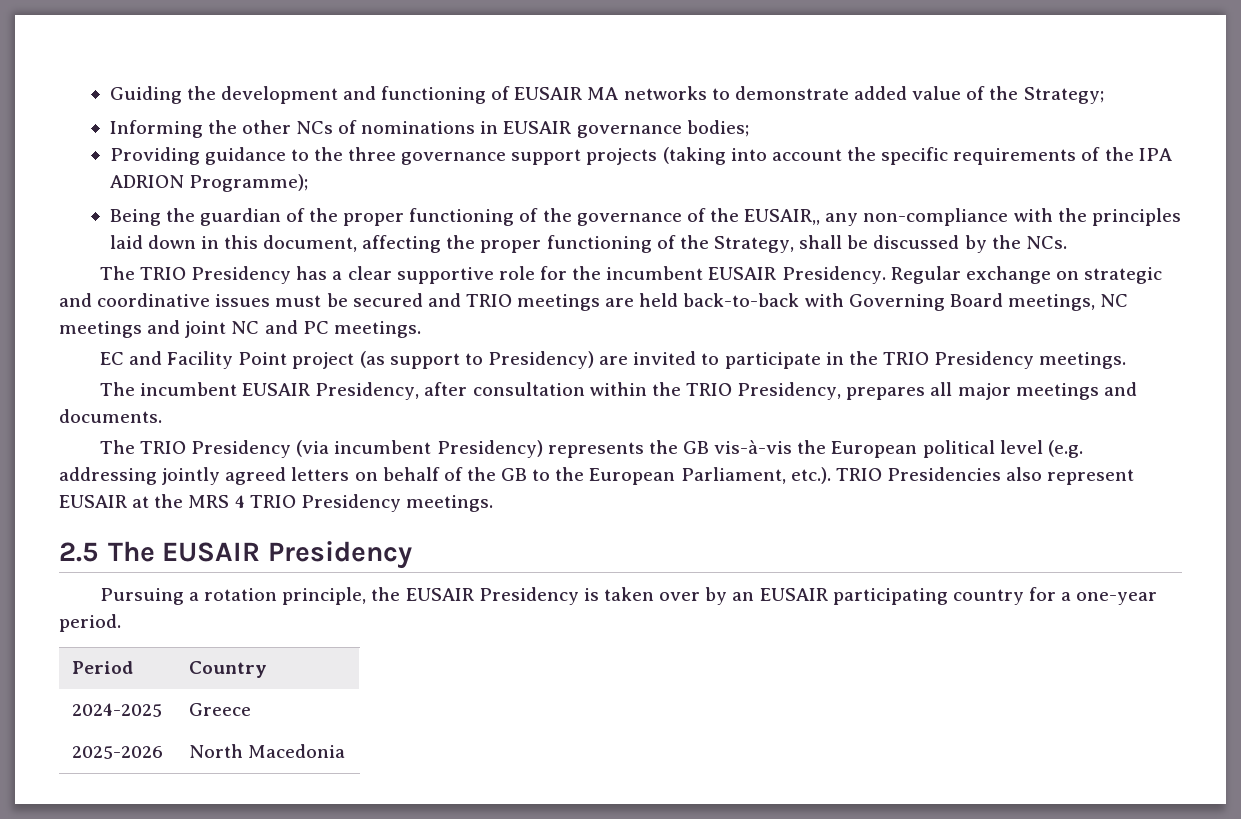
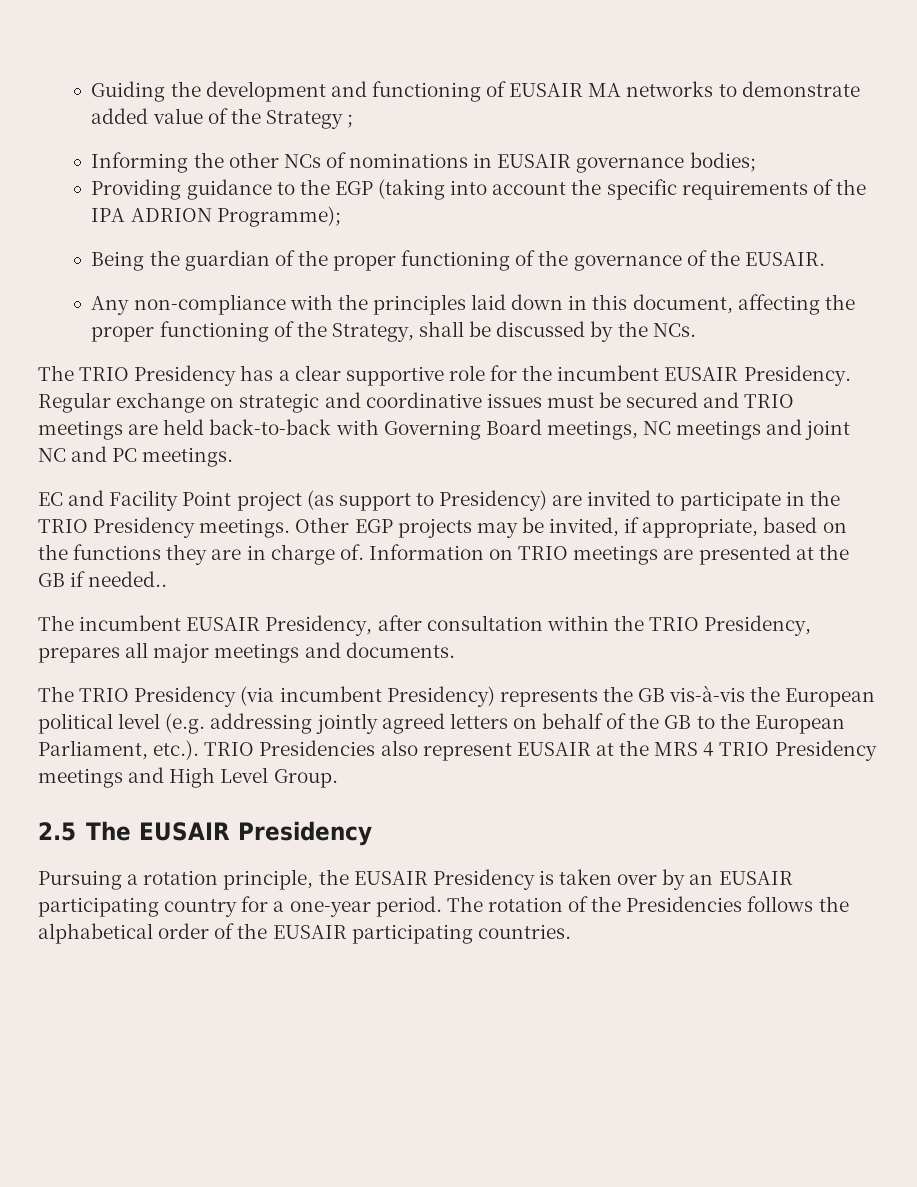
[1023,87,1104,104] Strategy; -> [265,110,354,129] Strategy ;
[348,147,658,165] three governance support projects -> [334,181,373,195] EGP
[744,209,859,226] EUSAIR,, any -> [744,252,825,266] [91,296,130,315] EUSAIR. // Any
(1127, 360) none -> [295,517,847,538] [38,544,849,565] [38,571,168,587] Other EGP projects may be invited, if appropriate, based on the functions they are in charge of. Information on TRIO meetings are presented at the GB if needed..
[405,495,493,512] meetings. -> [38,767,338,788] meetings and High Level Group.
[71,661,133,674] [188,661,267,678] [71,703,162,717] [188,703,251,716] [71,746,163,759] [188,744,345,758] // Period | Country // 2024-2025 | Greece // 2025-2026 | North Macedonia -> [446,896,849,912] [38,923,571,944] The rotation of the Presidencies follows the alphabetical order of the EUSAIR participating countries.

